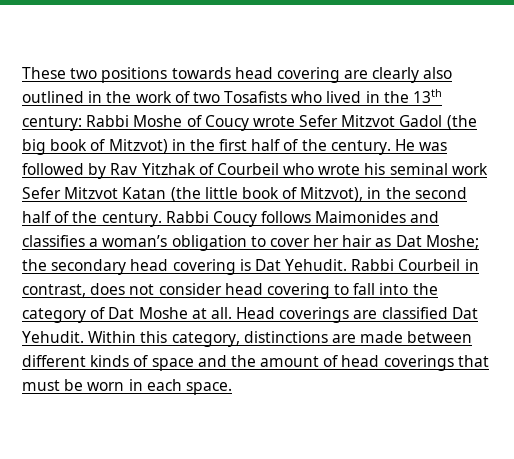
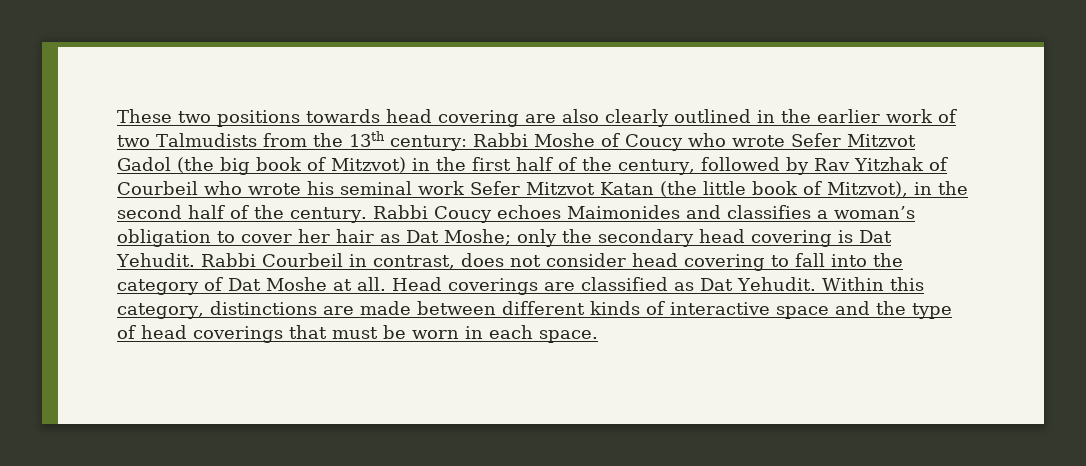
[372,67,453,83] clearly also -> [562,109,669,127] also clearly
(132, 97) none -> [817,109,880,123] earlier
[224,91,380,103] Tosafists who lived in -> [156,133,307,147] Talmudists from
(249, 123) none -> [687,133,726,147] who
[330,139,448,155] century. He was -> [618,159,695,175] century,
[261,211,312,223] follows -> [496,205,561,219] echoes
(479, 242) none -> [517,229,557,247] only
(448, 313) none -> [674,282,694,291] as
(149, 361) none -> [669,302,770,315] interactive
[260,356,320,367] amount -> [911,303,952,319] type

